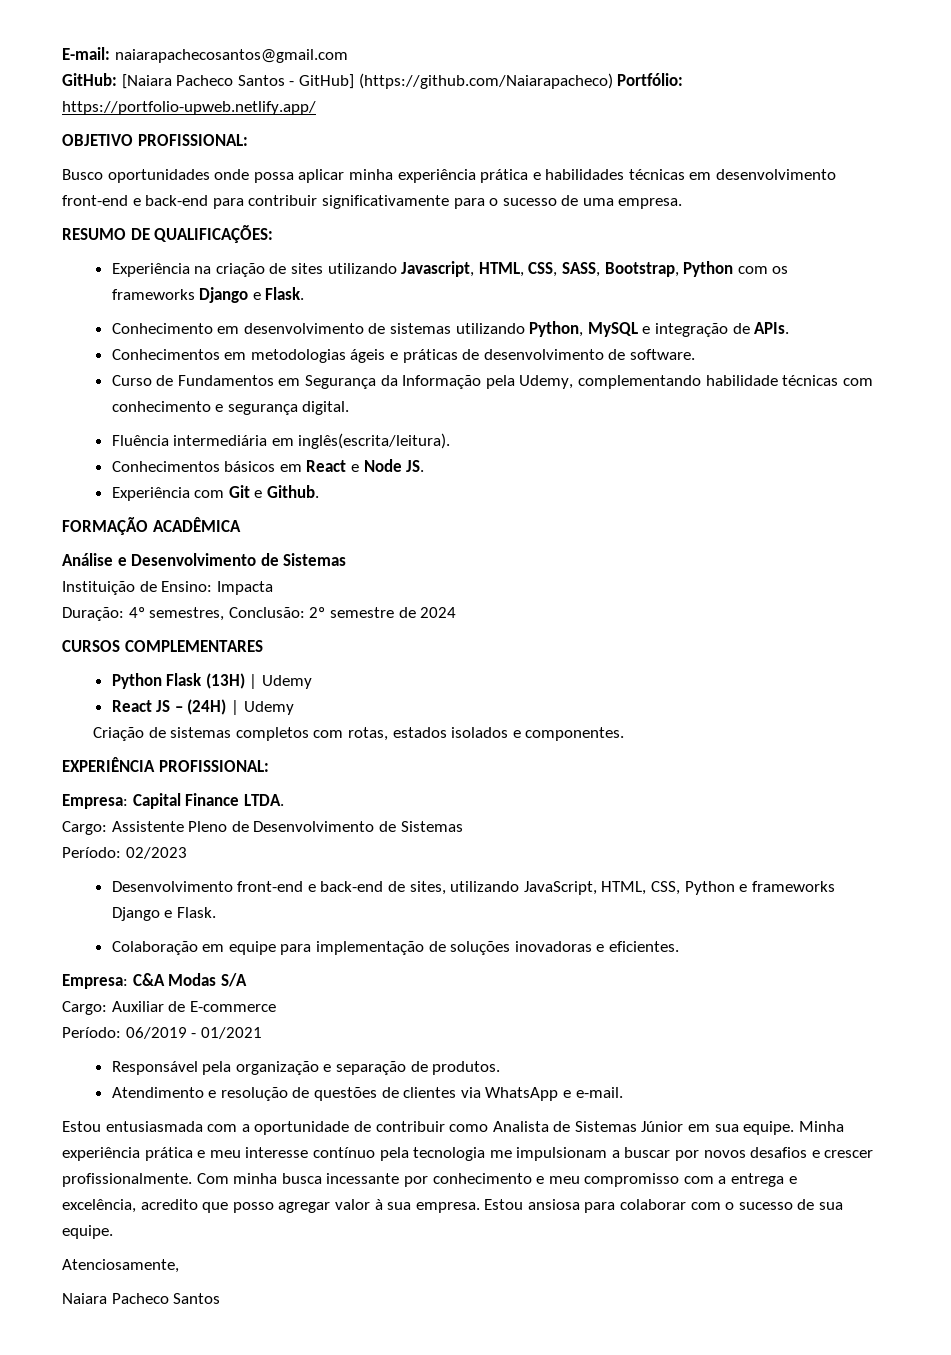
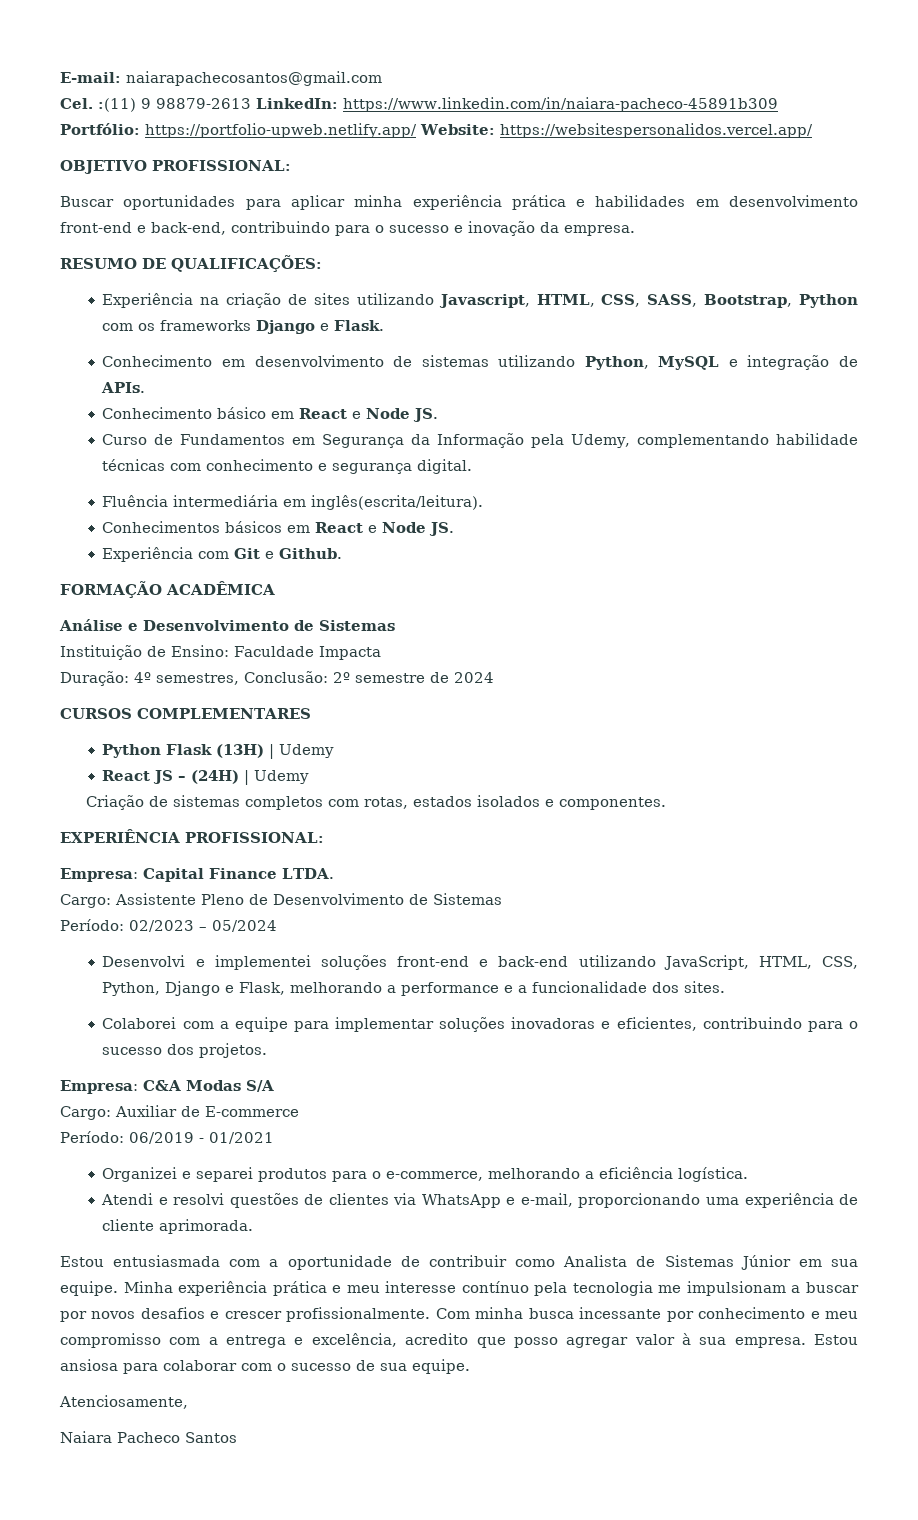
[62,73,613,89] GitHub: [Naiara Pacheco Santos - GitHub] (https://github.com/Naiarapacheco) -> [60,97,778,112] Cel. :(11) 9 98879-2613 LinkedIn: https://www.linkedin.com/in/naiara-pacheco-45891b309
(316, 108) none -> [419,123,813,138] Website: https://websitespersonalidos.vercel.app/
[62,169,294,183] Busco oportunidades onde possa -> [60,195,281,210] Buscar oportunidades para
[628,169,685,180] técnicas -> (686, 201) none
[145,195,614,209] back-end para contribuir significativamente para o sucesso de uma -> [151,221,559,236] back-end, contribuindo para o sucesso e inovação da
[111,349,695,363] Conhecimentos em metodologias ágeis e práticas de desenvolvimento de software. -> [102,407,439,422] Conhecimento básico em React e Node JS.
(213, 586) none -> [234,646,314,657] Faculdade
[111,881,446,895] // Desenvolvimento front-end e back-end de sites, -> [199,920,277,932] [102,955,569,970] – 05/2024 // Desenvolvi e implementei soluções front-end e back-end
[684,881,835,895] [111,907,216,921] [111,941,679,955] Python e frameworks Django e Flask. // Colaboração em equipe para implementação de soluções inovadoras e eficientes. -> [102,981,726,996] [102,1017,858,1032] [102,1043,268,1058] Python, Django e Flask, melhorando a performance e a funcionalidade dos sites. // Colaborei com a equipe para implementar soluções inovadoras e eficientes, contribuindo para o sucesso dos projetos.
[111,1061,501,1075] [111,1087,310,1101] Responsável pela organização e separação de produtos. // Atendimento e resolução de -> [102,1167,749,1182] [101,1193,225,1205] Organizei e separei produtos para o e-commerce, melhorando a eficiência logística. // Atendi e resolvi
[575,1087,623,1098] e-mail. -> [520,1193,858,1208] [102,1219,254,1234] e-mail, proporcionando uma experiência de cliente aprimorada.

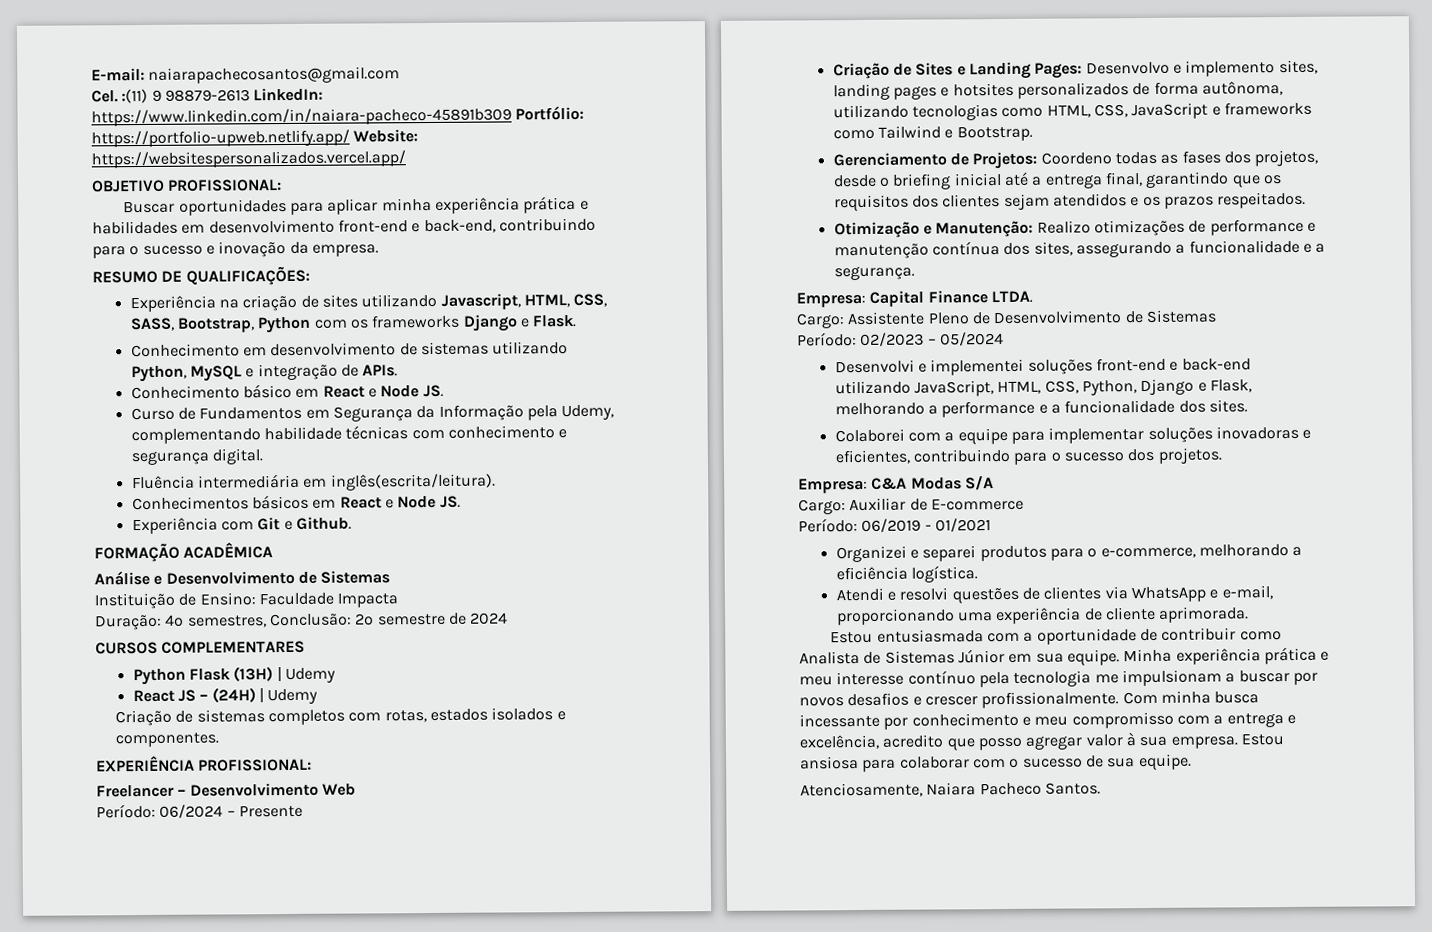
[499,123,813,138] https://websitespersonalidos.vercel.app/ -> [91,150,406,169] https://websitespersonalizados.vercel.app/
(324, 837) none -> [96,782,356,798] [96,803,303,819] [832,59,1318,80] [832,81,1283,101] [832,101,1312,121] [832,125,1033,142] [832,149,1319,170] [832,171,1282,190] [833,191,1307,212] [833,218,1316,239] [833,239,1326,260] [833,265,915,281] // Freelancer – Desenvolvimento Web // Período: 06/2024 – Presente // Criação de Sites e Landing Pages: Desenvolvo e implemento sites, landing pages e hotsites personalizados de forma autônoma, utilizando tecnologias como HTML, CSS, JavaScript e frameworks como Tailwind e Bootstrap. // Gerenciamento de Projetos: Coordeno todas as fases dos projetos, desde o briefing inicial até a entrega final, garantindo que os requisitos dos clientes sejam atendidos e os prazos respeitados. // Otimização e Manutenção: Realizo otimizações de performance e manutenção contínua dos sites, assegurando a funcionalidade e a segurança.
(188, 1402) // -> (923, 790) none
[185,1432,237,1443] Santos -> [1044,782,1101,795] Santos.

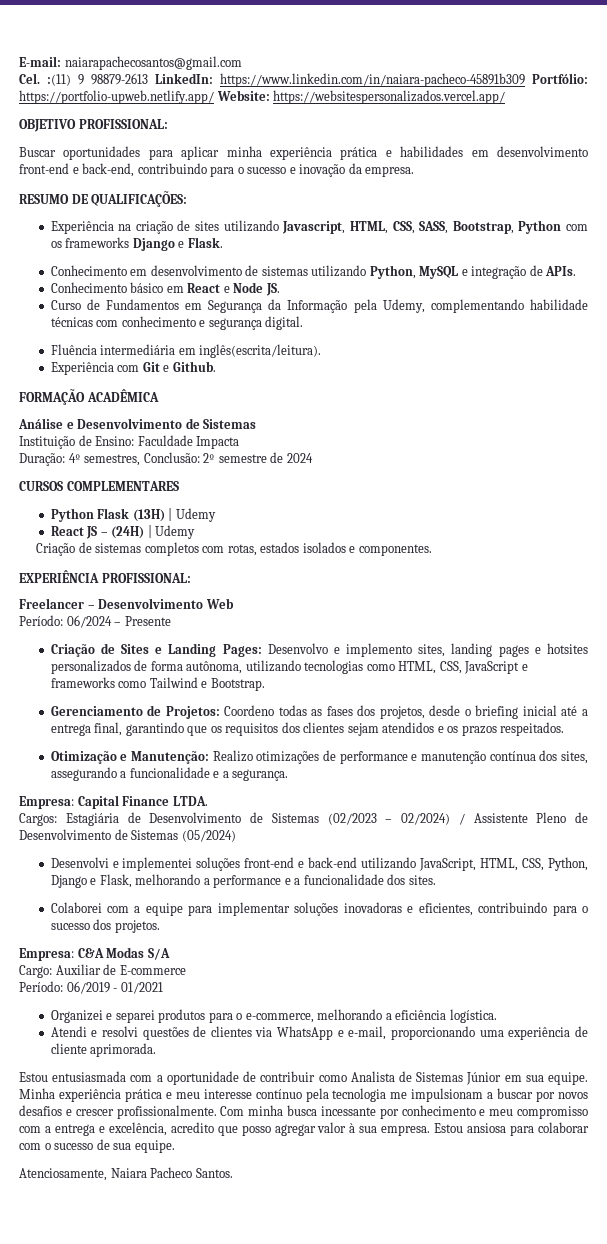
[131,494,461,511] // Conhecimentos básicos em React e Node JS. -> (322, 351) none
[796,313,845,329] Cargo: -> [19,812,465,826] Cargos: Estagiária de Desenvolvimento de Sistemas (02/2023 – 02/2024) /
[797,331,1004,347] // Período: 02/2023 – 05/2024 -> [181,830,236,842] (05/2024)

